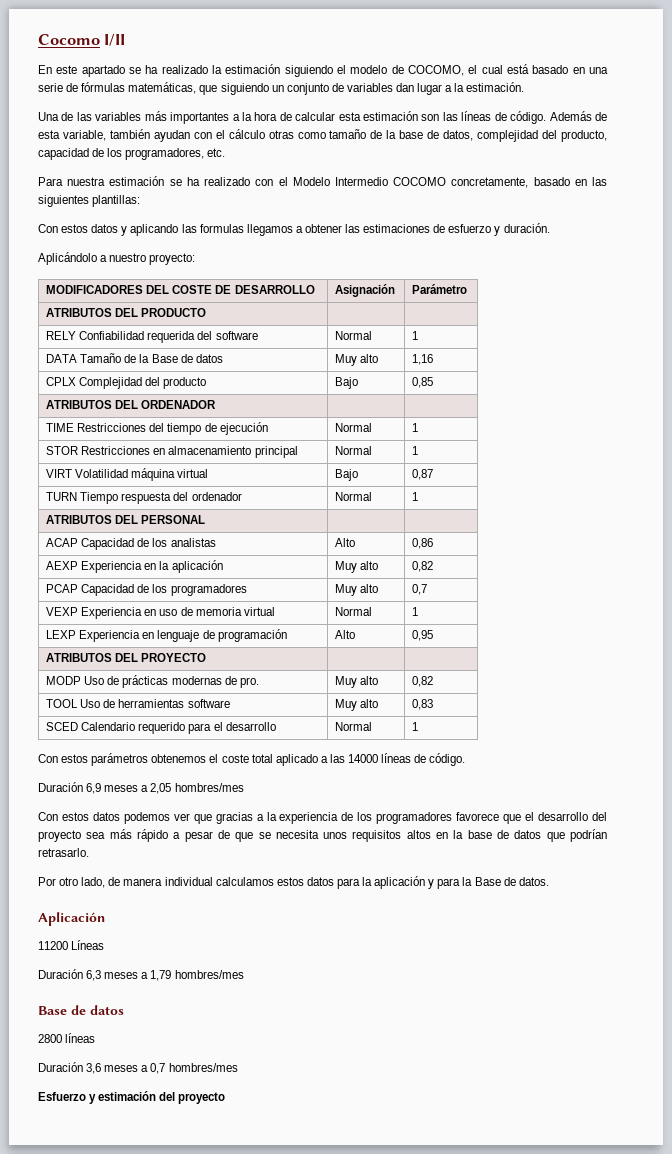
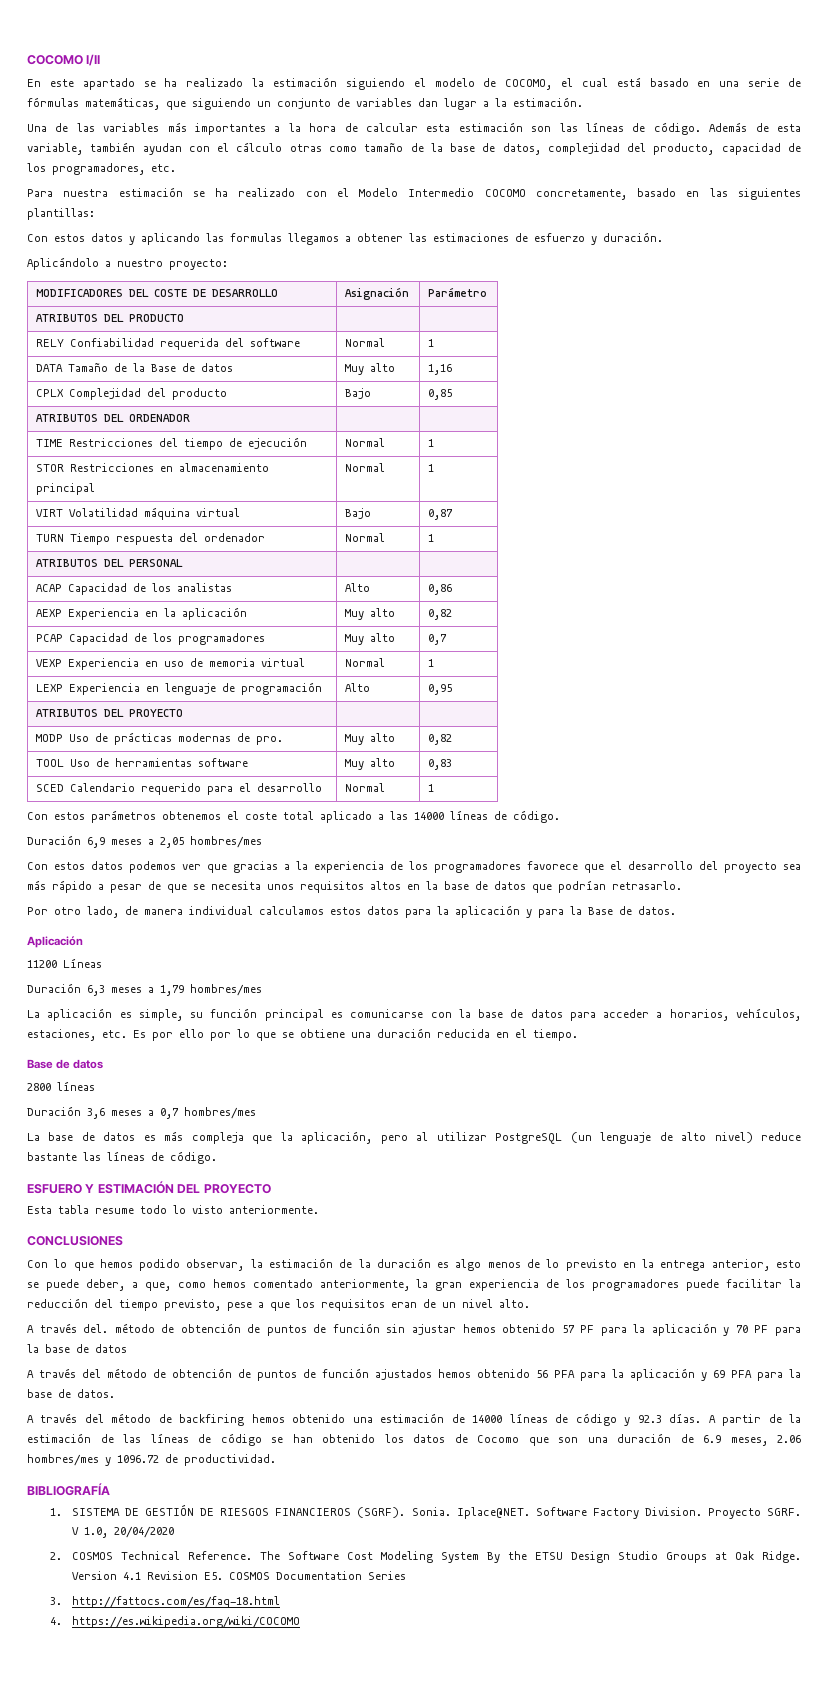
[38,34,100,45] Cocomo -> [27,55,83,65] COCOMO
(244, 974) none -> [27,1008,802,1021] [27,1028,578,1041] // La aplicación es simple, su función principal es comunicarse con la base de datos para acceder a horarios, vehículos, estaciones, etc. Es por ello por lo que se obtiene una duración reducida en el tiempo.
[38,1091,226,1104] Esfuerzo y estimación del proyecto -> [27,1131,802,1144] [27,1151,217,1164] [27,1181,271,1194] [27,1205,319,1214] [27,1236,123,1246] [27,1258,802,1271] [27,1279,802,1291] [27,1298,530,1311] [27,1323,801,1336] [27,1344,127,1353] [27,1368,801,1381] [27,1389,115,1398] [27,1413,802,1426] [27,1433,801,1446] [27,1454,276,1466] [27,1483,110,1496] [49,1504,801,1519] [72,1526,175,1538] [49,1551,802,1563] [72,1571,407,1580] [49,1596,281,1608] [49,1616,301,1628] La base de datos es más compleja que la aplicación, pero al utilizar PostgreSQL (un lenguaje de alto nivel) reduce bastante las líneas de código. // ESFUERO Y ESTIMACIÓN DEL PROYECTO // Esta tabla resume todo lo visto anteriormente. // CONCLUSIONES // Con lo que hemos podido observar, la estimación de la duración es algo menos de lo previsto en la entrega anterior, esto se puede deber, a que, como hemos comentado anteriormente, la gran experiencia de los programadores puede facilitar la reducción del tiempo previsto, pese a que los requisitos eran de un nivel alto. // A través del. método de obtención de puntos de función sin ajustar hemos obtenido 57 PF para la aplicación y 70 PF para la base de datos // A través del método de obtención de puntos de función ajustados hemos obtenido 56 PFA para la aplicación y 69 PFA para la base de datos. // A través del método de backfiring hemos obtenido una estimación de 14000 líneas de código y 92.3 días. A partir de la estimación de las líneas de código se han obtenido los datos de Cocomo que son una duración de 6.9 meses, 2.06 hombres/mes y 1096.72 de productividad. // BIBLIOGRAFÍA // 1. SISTEMA DE GESTIÓN DE RIESGOS FINANCIEROS (SGRF). Sonia. Iplace@NET. Software Factory Division. Proyecto SGRF. V 1.0, 20/04/2020 // 2. COSMOS Technical Reference. The Software Cost Modeling System By the ETSU Design Studio Groups at Oak Ridge. Version 4.1 Revision E5. COSMOS Documentation Series // 3. http://fattocs.com/es/faq-18.html // 4. https://es.wikipedia.org/wiki/COCOMO

